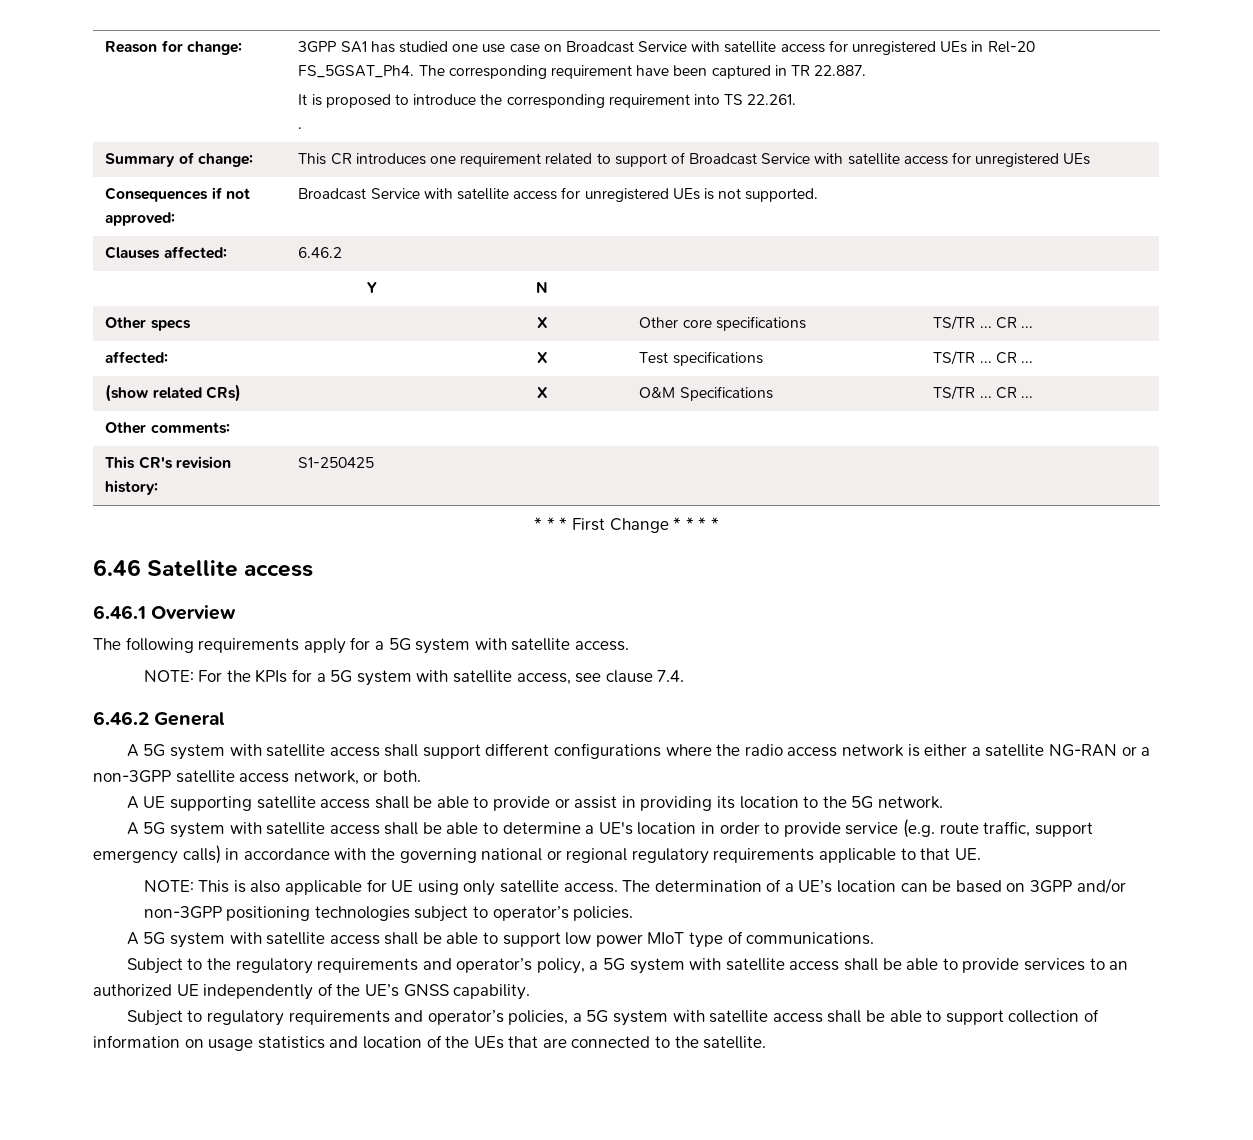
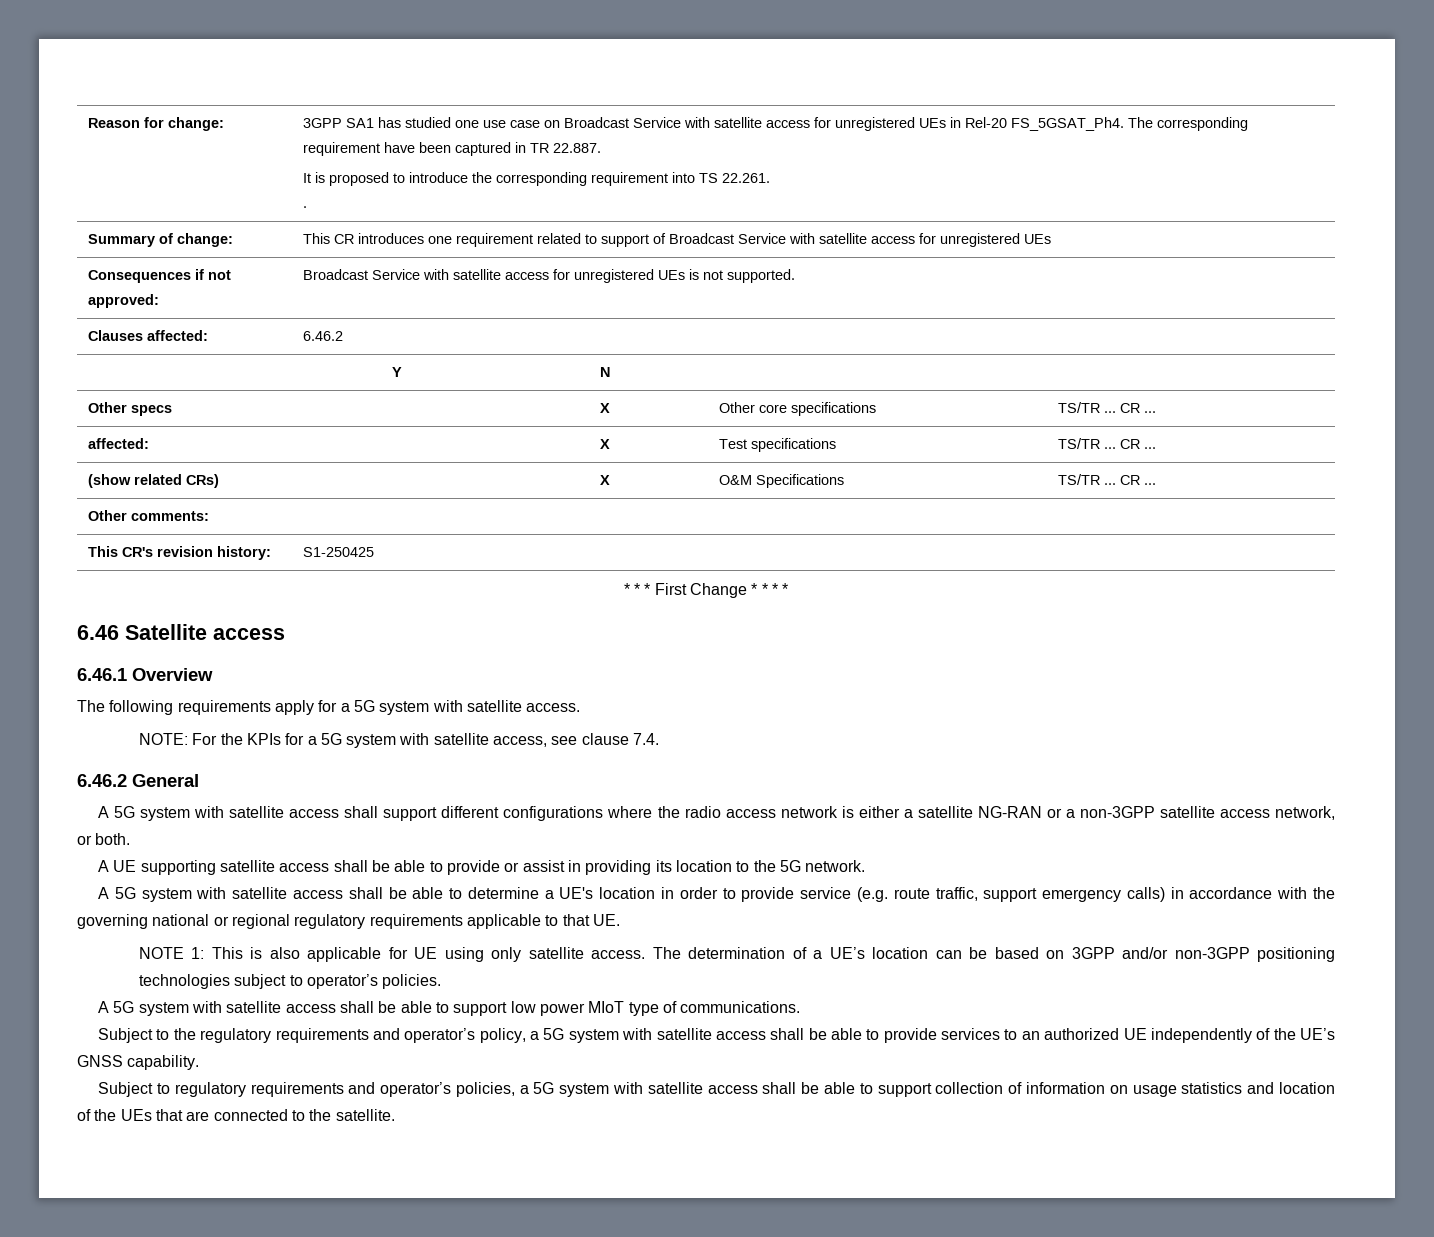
[143,880,194,892] NOTE: -> [138,947,205,959] NOTE 1:

